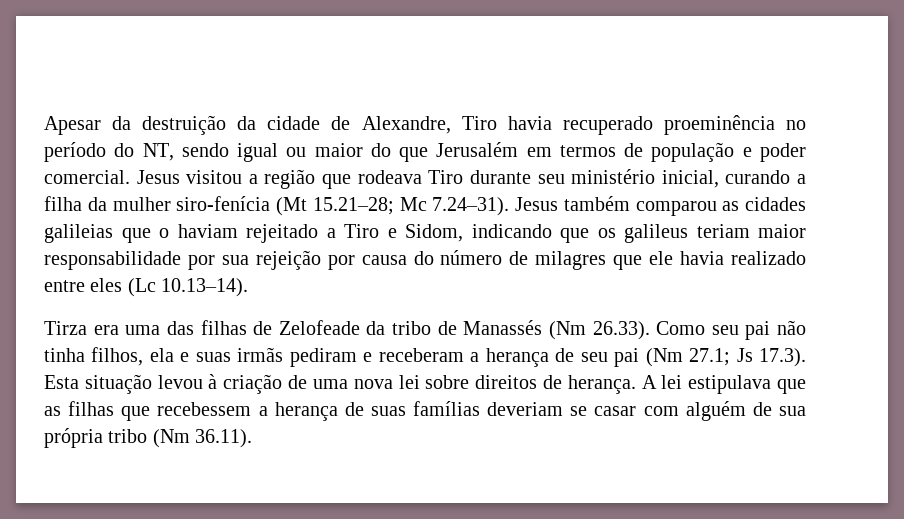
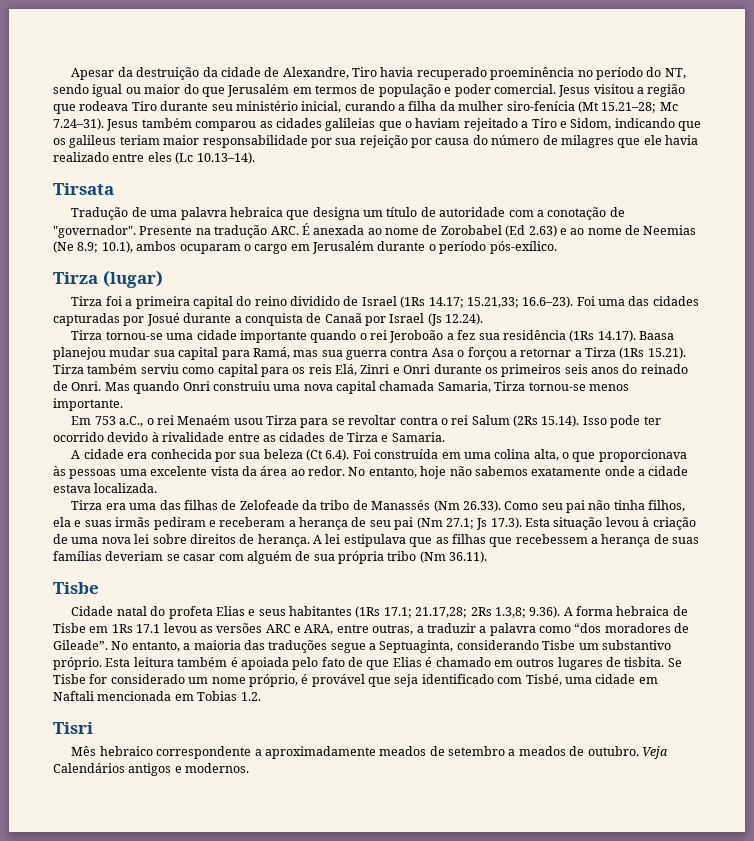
(249, 287) none -> [53,183,114,195] [71,207,625,220] [53,223,697,238] [53,241,557,254] [53,270,163,288] [71,296,699,309] [53,313,484,326] [71,330,675,343] [53,347,686,360] [53,364,688,377] [53,381,629,394] [53,398,123,411] [71,415,661,428] [53,432,445,442] [71,449,687,462] [53,466,689,479] [53,483,158,493] // Tirsata // Tradução de uma palavra hebraica que designa um título de autoridade com a conotação de "governador". Presente na tradução ARC. É anexada ao nome de Zorobabel (Ed 2.63) e ao nome de Neemias (Ne 8.9; 10.1), ambos ocuparam o cargo em Jerusalém durante o período pós-exílico. // Tirza (lugar) // Tirza foi a primeira capital do reino dividido de Israel (1Rs 14.17; 15.21,33; 16.6–23). Foi uma das cidades capturadas por Josué durante a conquista de Canaã por Israel (Js 12.24). // Tirza tornou-se uma cidade importante quando o rei Jeroboão a fez sua residência (1Rs 14.17). Baasa planejou mudar sua capital para Ramá, mas sua guerra contra Asa o forçou a retornar a Tirza (1Rs 15.21). Tirza também serviu como capital para os reis Elá, Zinri e Onri durante os primeiros seis anos do reinado de Onri. Mas quando Onri construiu uma nova capital chamada Samaria, Tirza tornou-se menos importante. // Em 753 a.C., o rei Menaém usou Tirza para se revoltar contra o rei Salum (2Rs 15.14). Isso pode ter ocorrido devido à rivalidade entre as cidades de Tirza e Samaria. // A cidade era conhecida por sua beleza (Ct 6.4). Foi construída em uma colina alta, o que proporcionava às pessoas uma excelente vista da área ao redor. No entanto, hoje não sabemos exatamente onde a cidade estava localizada.
(253, 438) none -> [53,582,99,594] [71,606,688,619] [53,623,690,636] [53,640,671,653] [53,657,682,670] [53,674,658,687] [53,691,261,701] [53,722,93,734] [71,746,668,759] [53,763,250,776] // Tisbe // Cidade natal do profeta Elias e seus habitantes (1Rs 17.1; 21.17,28; 2Rs 1.3,8; 9.36). A forma hebraica de Tisbe em 1Rs 17.1 levou as versões ARC e ARA, entre outras, a traduzir a palavra como “dos moradores de Gileade”. No entanto, a maioria das traduções segue a Septuaginta, considerando Tisbe um substantivo próprio. Esta leitura também é apoiada pelo fato de que Elias é chamado em outros lugares de tisbita. Se Tisbe for considerado um nome próprio, é provável que seja identificado com Tisbé, uma cidade em Naftali mencionada em Tobias 1.2. // Tisri // Mês hebraico correspondente a aproximadamente meados de setembro a meados de outubro. Veja Calendários antigos e modernos.

